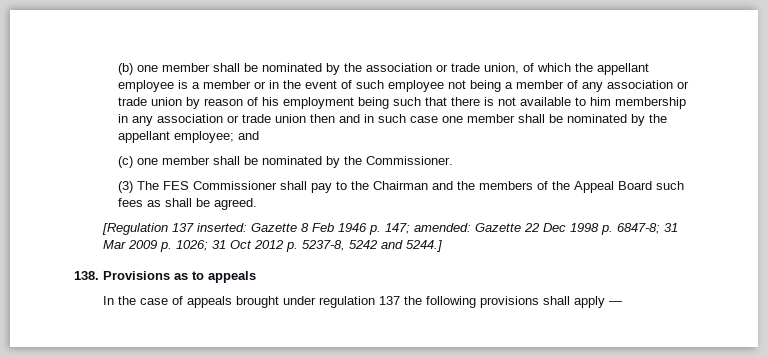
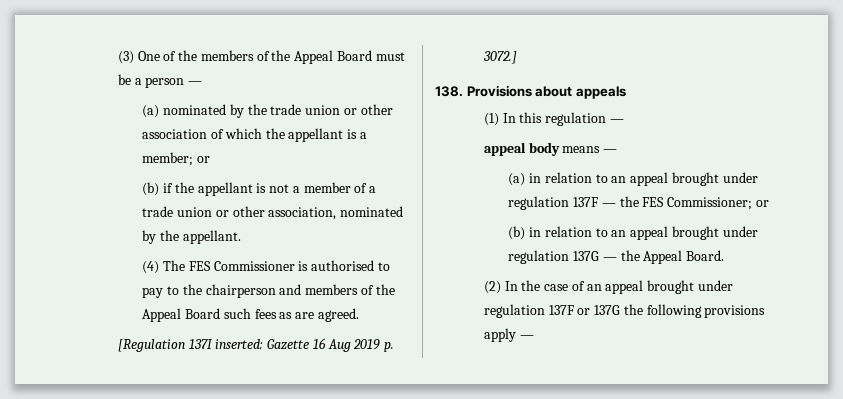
[117,63,519,75] (b) one member shall be nominated by the association or trade union, -> [117,50,405,64] [117,74,203,88] [142,104,393,118] [142,129,208,139] (3) One of the members of the Appeal Board must be a person — // (a) nominated by the trade union or other association
[117,80,174,92] employee -> (344, 135) none
[202,80,689,92] [117,97,686,109] [117,114,667,126] [117,131,259,143] [117,156,453,168] [117,181,475,193] member or in the event of such employee not being a member of any association or trade union by reason of his employment being such that there is not available to him membership in any association or trade union then and in such case one member shall be nominated by the appellant employee; and // (c) one member shall be nominated by the Commissioner. // (3) The FES Commissioner shall pay to the Chairman and the -> [142,152,210,166] [142,182,377,196] [142,206,404,220] [142,230,241,244] [142,260,390,274] [142,284,302,298] member; or // (b) if the appellant is not a member of a trade union or other association, nominated by the appellant. // (4) The FES Commissioner is authorised to pay to the chairperson and
[164,198,210,207] shall be -> [295,312,315,319] are
[172,223,195,232] 137 -> [188,339,213,349] 137I
[301,223,679,235] [103,240,443,252] 8 Feb 1946 p. 147; amended: Gazette 22 Dec 1998 p. 6847-8; 31 Mar 2009 p. 1026; 31 Oct 2012 p. 5237-8, 5242 and 5244.] -> [312,338,395,352] [482,51,517,64] 16 Aug 2019 p. 3072.]
[174,271,204,280] as to -> [535,86,573,97] about
(256, 277) none -> [483,112,624,126] [483,142,618,156] [508,172,758,186] [508,196,769,210] [508,226,758,240] [508,250,725,264] [483,281,501,294] (1) In this regulation — // appeal body means — // (a) in relation to an appeal brought under regulation 137F — the FES Commissioner; or // (b) in relation to an appeal brought under regulation 137G — the Appeal Board. // (2)
[187,296,401,308] appeals brought under regulation 137 -> [586,280,734,294] [483,304,621,318] an appeal brought under regulation 137F or 137G
[543,296,571,305] shall -> (766, 311) none

